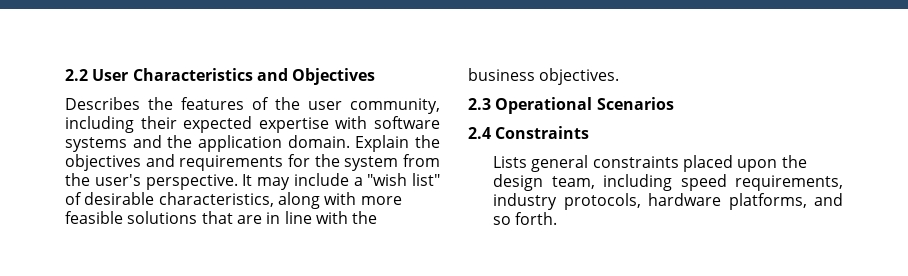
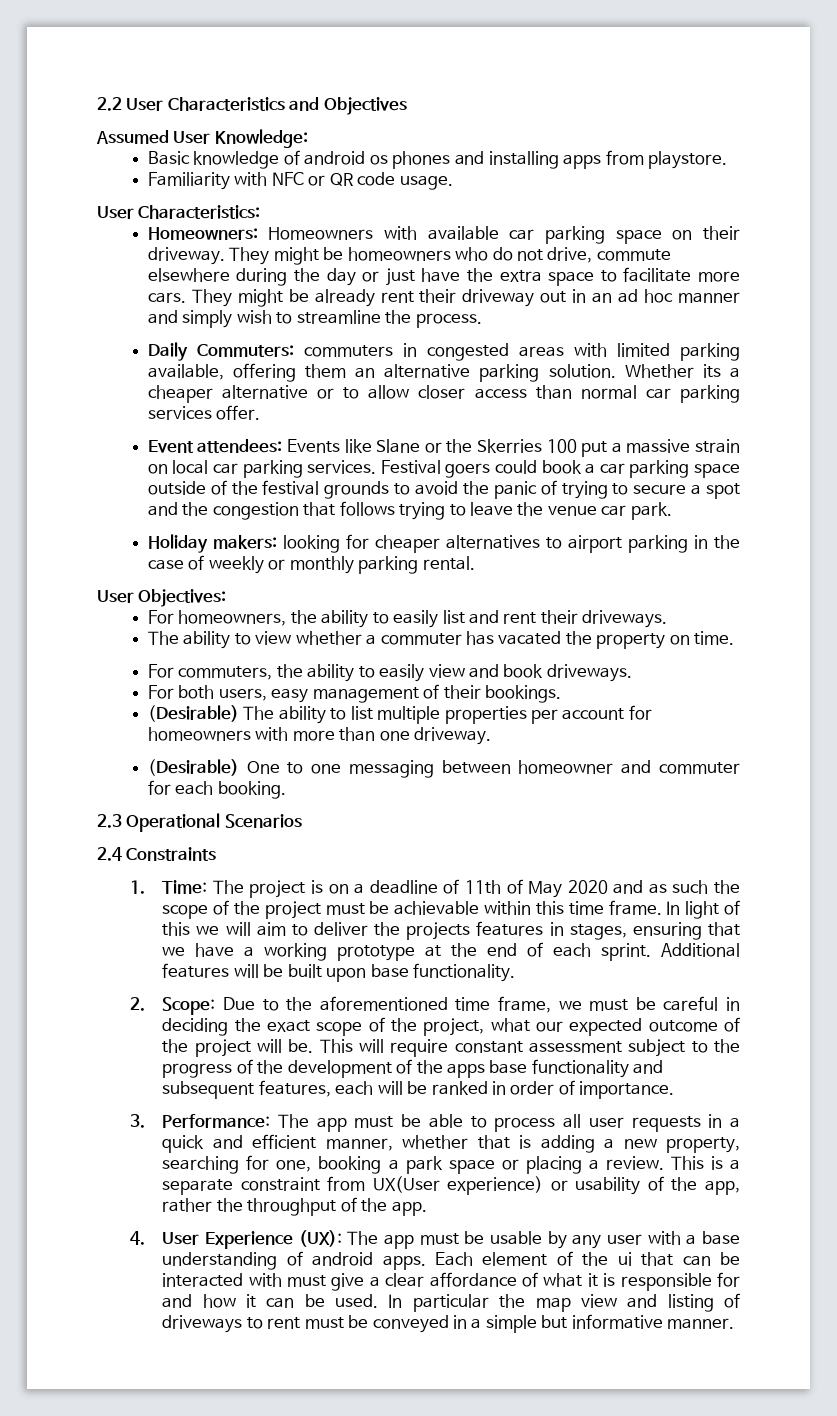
[65,97,440,114] [65,116,441,133] [65,135,441,152] [65,154,440,171] [65,173,440,190] [65,192,402,209] [65,211,378,224] [468,68,620,85] Describes the features of the user community, including their expected expertise with software systems and the application domain. Explain the objectives and requirements for the system from the user's perspective. It may include a "wish list" of desirable characteristics, along with more feasible solutions that are in line with the business objectives. -> [96,129,308,148] [147,150,728,169] [147,172,453,190] [97,205,261,219] [147,226,741,244] [147,247,671,265] [147,267,740,286] [147,289,741,307] [147,310,482,328] [147,342,741,361] [147,363,741,382] [147,385,740,403] [147,405,261,420] [147,439,740,457] [147,460,740,478] [147,480,740,499] [147,501,672,520] [147,534,740,553] [147,555,475,574] [97,589,227,607] [147,610,668,628] [147,631,735,649] [147,664,632,682] [147,684,561,703] [147,705,652,724] [147,727,492,745] [147,759,741,778] [147,780,286,799] Assumed User Knowledge: // Basic knowledge of android os phones and installing apps from playstore. // Familiarity with NFC or QR code usage. // User Characteristics: // Homeowners: Homeowners with available car parking space on their driveway. They might be homeowners who do not drive, commute elsewhere during the day or just have the extra space to facilitate more cars. They might be already rent their driveway out in an ad hoc manner and simply wish to streamline the process. // Daily Commuters: commuters in congested areas with limited parking available, offering them an alternative parking solution. Whether its a cheaper alternative or to allow closer access than normal car parking services offer. // Event attendees: Events like Slane or the Skerries 100 put a massive strain on local car parking services. Festival goers could book a car parking space outside of the festival grounds to avoid the panic of trying to secure a spot and the congestion that follows trying to leave the venue car park. // Holiday makers: looking for cheaper alternatives to airport parking in the case of weekly or monthly parking rental. // User Objectives: // For homeowners, the ability to easily list and rent their driveways. // The ability to view whether a commuter has vacated the property on time. // For commuters, the ability to easily view and book driveways. // For both users, easy management of their bookings. // (Desirable) The ability to list multiple properties per account for homeowners with more than one driveway. // (Desirable) One to one messaging between homeowner and commuter for each booking.
[493,155,807,172] [493,174,843,191] [493,193,843,210] [493,212,558,225] Lists general constraints placed upon the design team, including speed requirements, industry protocols, hardware platforms, and so forth. -> [129,879,741,898] [162,900,740,919] [162,921,741,940] [162,942,740,961] [162,963,516,982] [129,996,741,1015] [162,1017,740,1036] [162,1039,740,1057] [162,1059,664,1078] [162,1080,675,1099] [129,1114,740,1132] [162,1134,740,1153] [162,1155,741,1174] [162,1176,741,1195] [162,1197,427,1216] [129,1230,741,1249] [162,1251,740,1270] [162,1272,740,1291] [162,1293,740,1312] [162,1314,735,1333] 1. Time: The project is on a deadline of 11th of May 2020 and as such the scope of the project must be achievable within this time frame. In light of this we will aim to deliver the projects features in stages, ensuring that we have a working prototype at the end of each sprint. Additional features will be built upon base functionality. // 2. Scope: Due to the aforementioned time frame, we must be careful in deciding the exact scope of the project, what our expected outcome of the project will be. This will require constant assessment subject to the progress of the development of the apps base functionality and subsequent features, each will be ranked in order of importance. // 3. Performance: The app must be able to process all user requests in a quick and efficient manner, whether that is adding a new property, searching for one, booking a park space or placing a review. This is a separate constraint from UX(User experience) or usability of the app, rather the throughput of the app. // 4. User Experience (UX): The app must be usable by any user with a base understanding of android apps. Each element of the ui that can be interacted with must give a clear affordance of what it is responsible for and how it can be used. In particular the map view and listing of driveways to rent must be conveyed in a simple but informative manner.

